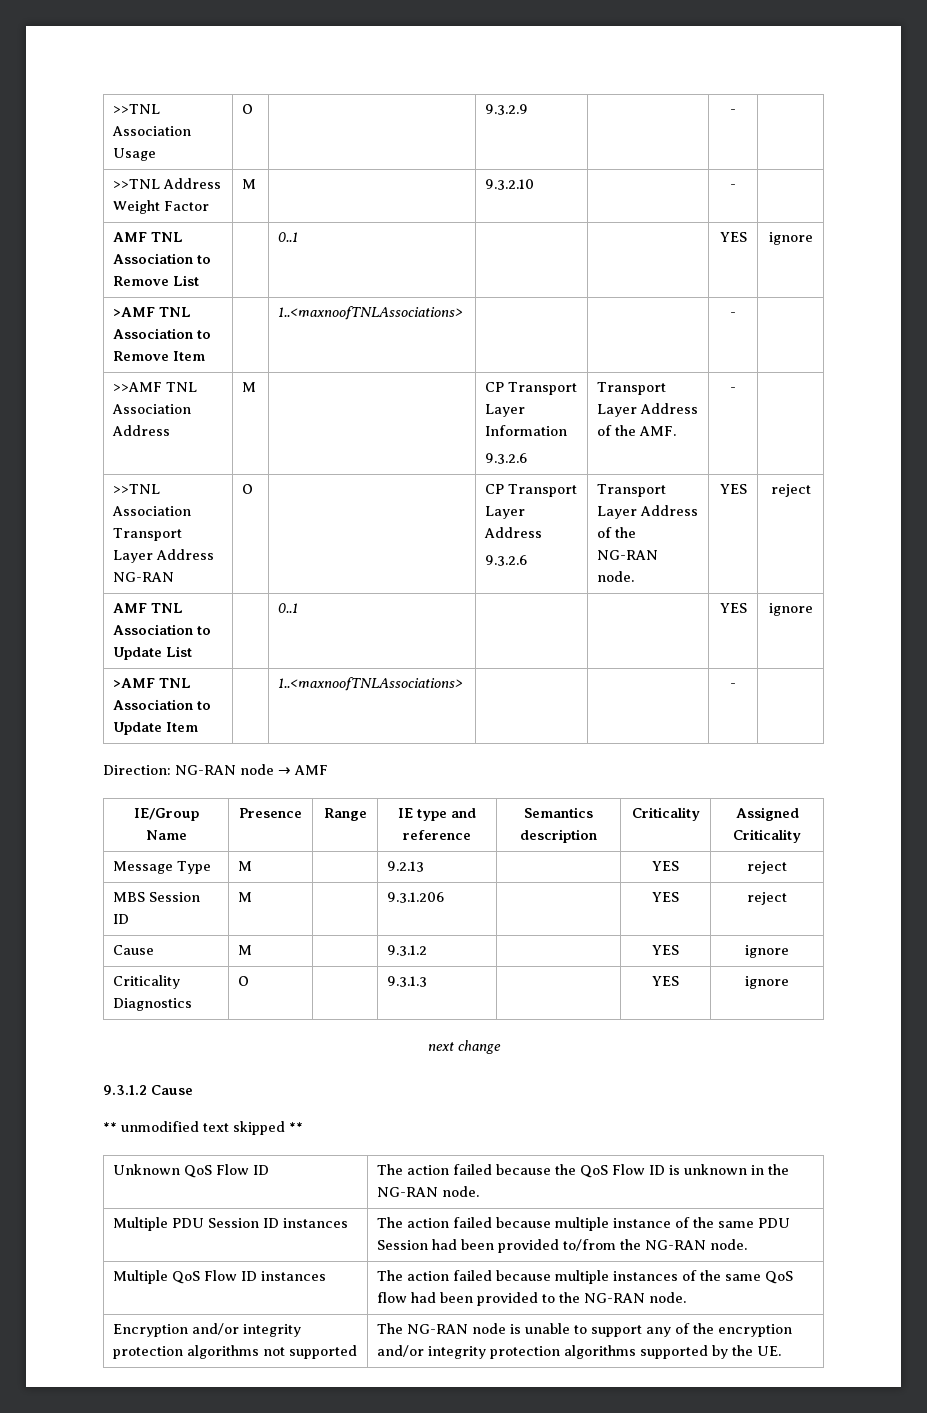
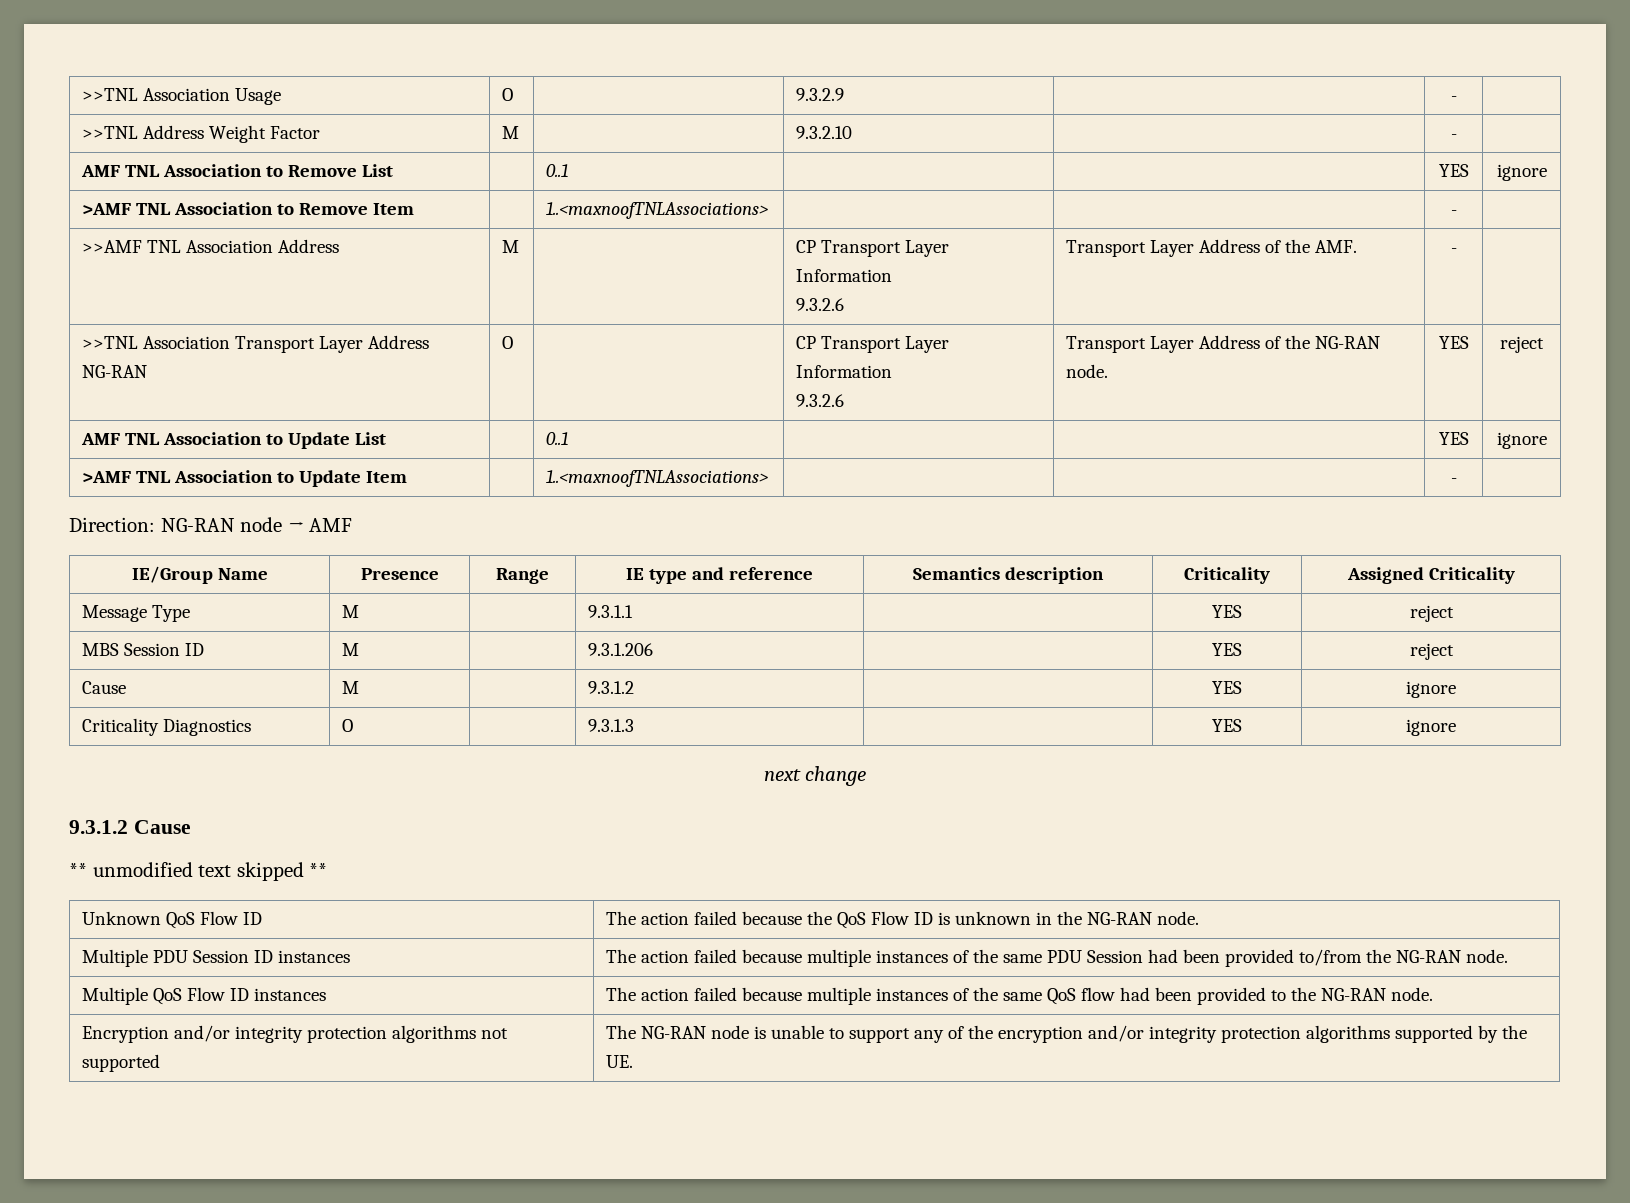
[484,527,543,538] Address -> [796,365,893,378] Information
[387,861,425,872] 9.2.13 -> [588,605,634,618] 9.3.1.1
[613,1218,672,1228] instance -> [876,950,949,963] instances

